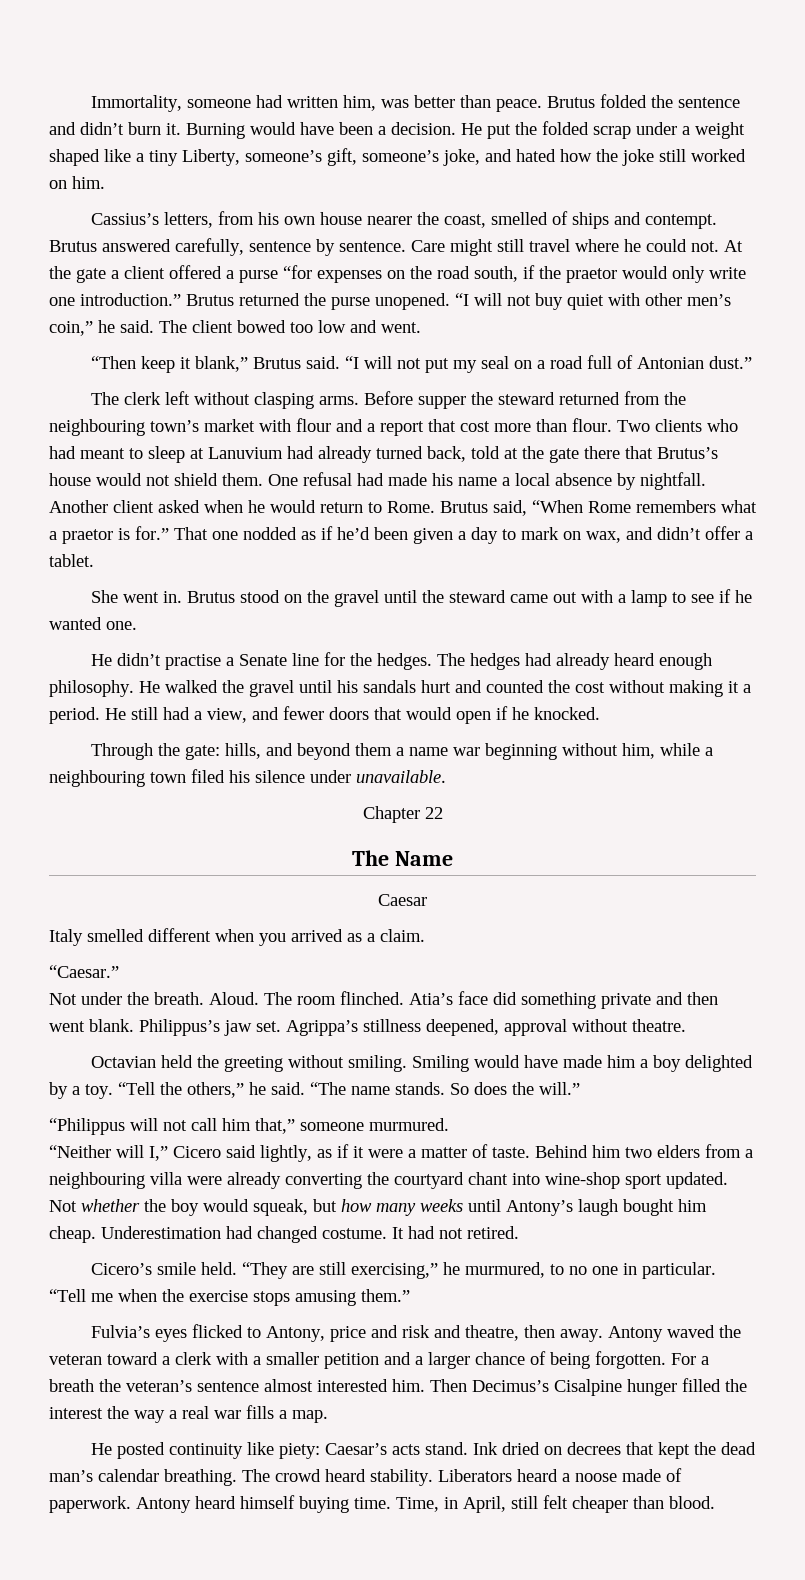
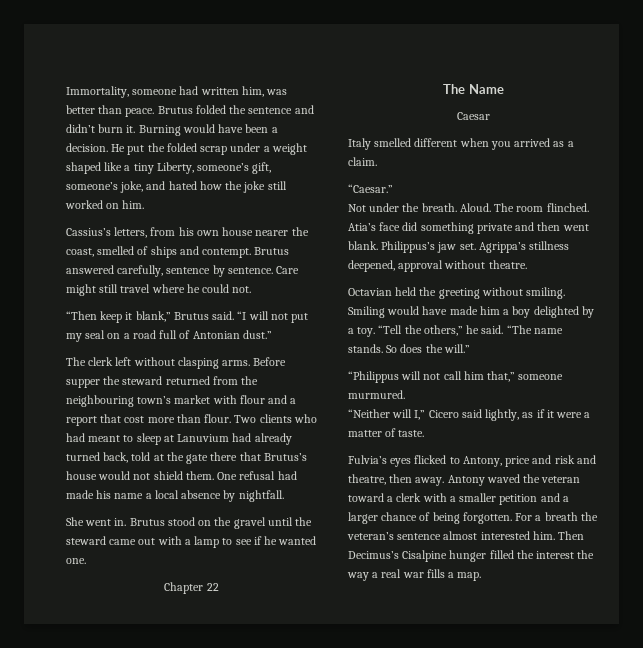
[724,240,743,252] [49,265,746,283] [49,293,731,310] [49,320,421,336] At the gate a client offered a purse “for expenses on the road south, if the praetor would only write one introduction.” Brutus returned the purse unopened. “I will not buy quiet with other men’s coin,” he said. The client bowed too low and went. -> (252, 289) none
[49,500,757,516] [49,526,753,544] [49,554,94,567] Another client asked when he would return to Rome. Brutus said, “When Rome remembers what a praetor is for.” That one nodded as if he’d been given a day to mark on wax, and didn’t offer a tablet. -> (284, 496) none
[91,652,713,670] [49,680,751,697] [49,706,600,724] [91,743,714,760] [49,769,446,787] // He didn’t practise a Senate line for the hedges. The hedges had already heard enough philosophy. He walked the gravel until his sandals hurt and counted the cost without making it a period. He still had a view, and fewer doors that would open if he knocked. // Through the gate: hills, and beyond them a name war beginning without him, while a neighbouring town filed his silence under unavailable. -> (86, 561) none
[535,1144,753,1158] [49,1172,728,1189] [49,1199,707,1216] [49,1226,519,1243] [91,1262,717,1279] [49,1289,410,1306] Behind him two elders from a neighbouring villa were already converting the courtyard chant into wine-shop sport updated. Not whether the boy would squeak, but how many weeks until Antony’s laugh bought him cheap. Underestimation had changed costume. It had not retired. // Cicero’s smile held. “They are still exercising,” he murmured, to no one in particular. “Tell me when the exercise stops amusing them.” -> (425, 433) none
[91,1442,757,1459] [49,1468,682,1486] [49,1495,715,1513] // He posted continuity like piety: Caesar’s acts stand. Ink dried on decrees that kept the dead man’s calendar breathing. The crowd heard stability. Liberators heard a noose made of paperwork. Antony heard himself buying time. Time, in April, still felt cheaper than blood. -> (482, 576) none

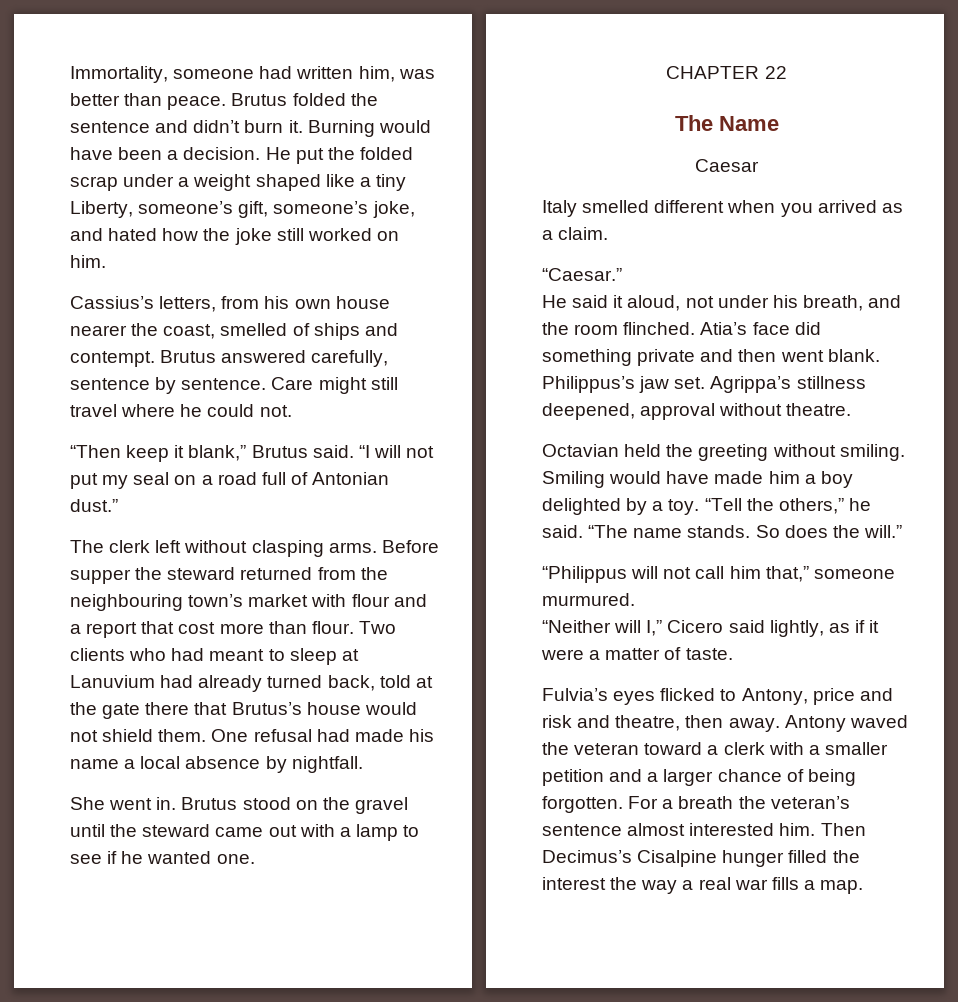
[164,582,204,594] Chapter -> [666,66,760,79] CHAPTER
[348,203,515,212] Not under the breath. Aloud. The -> [542,295,902,311] [542,322,569,335] He said it aloud, not under his breath, and the

